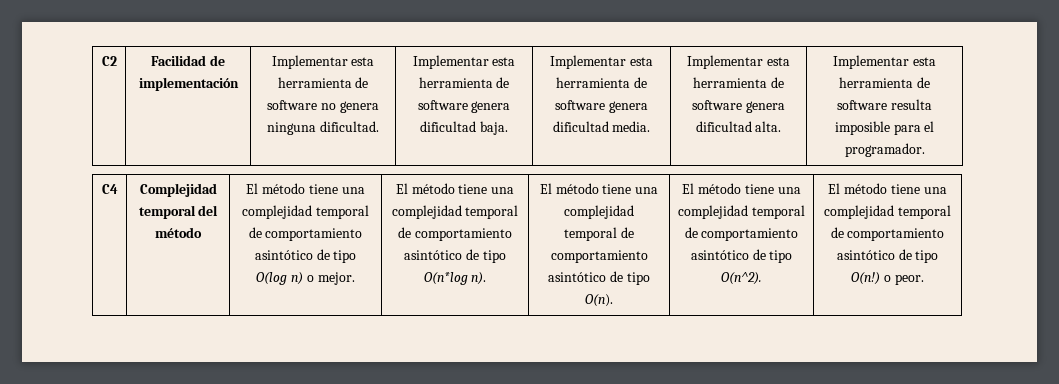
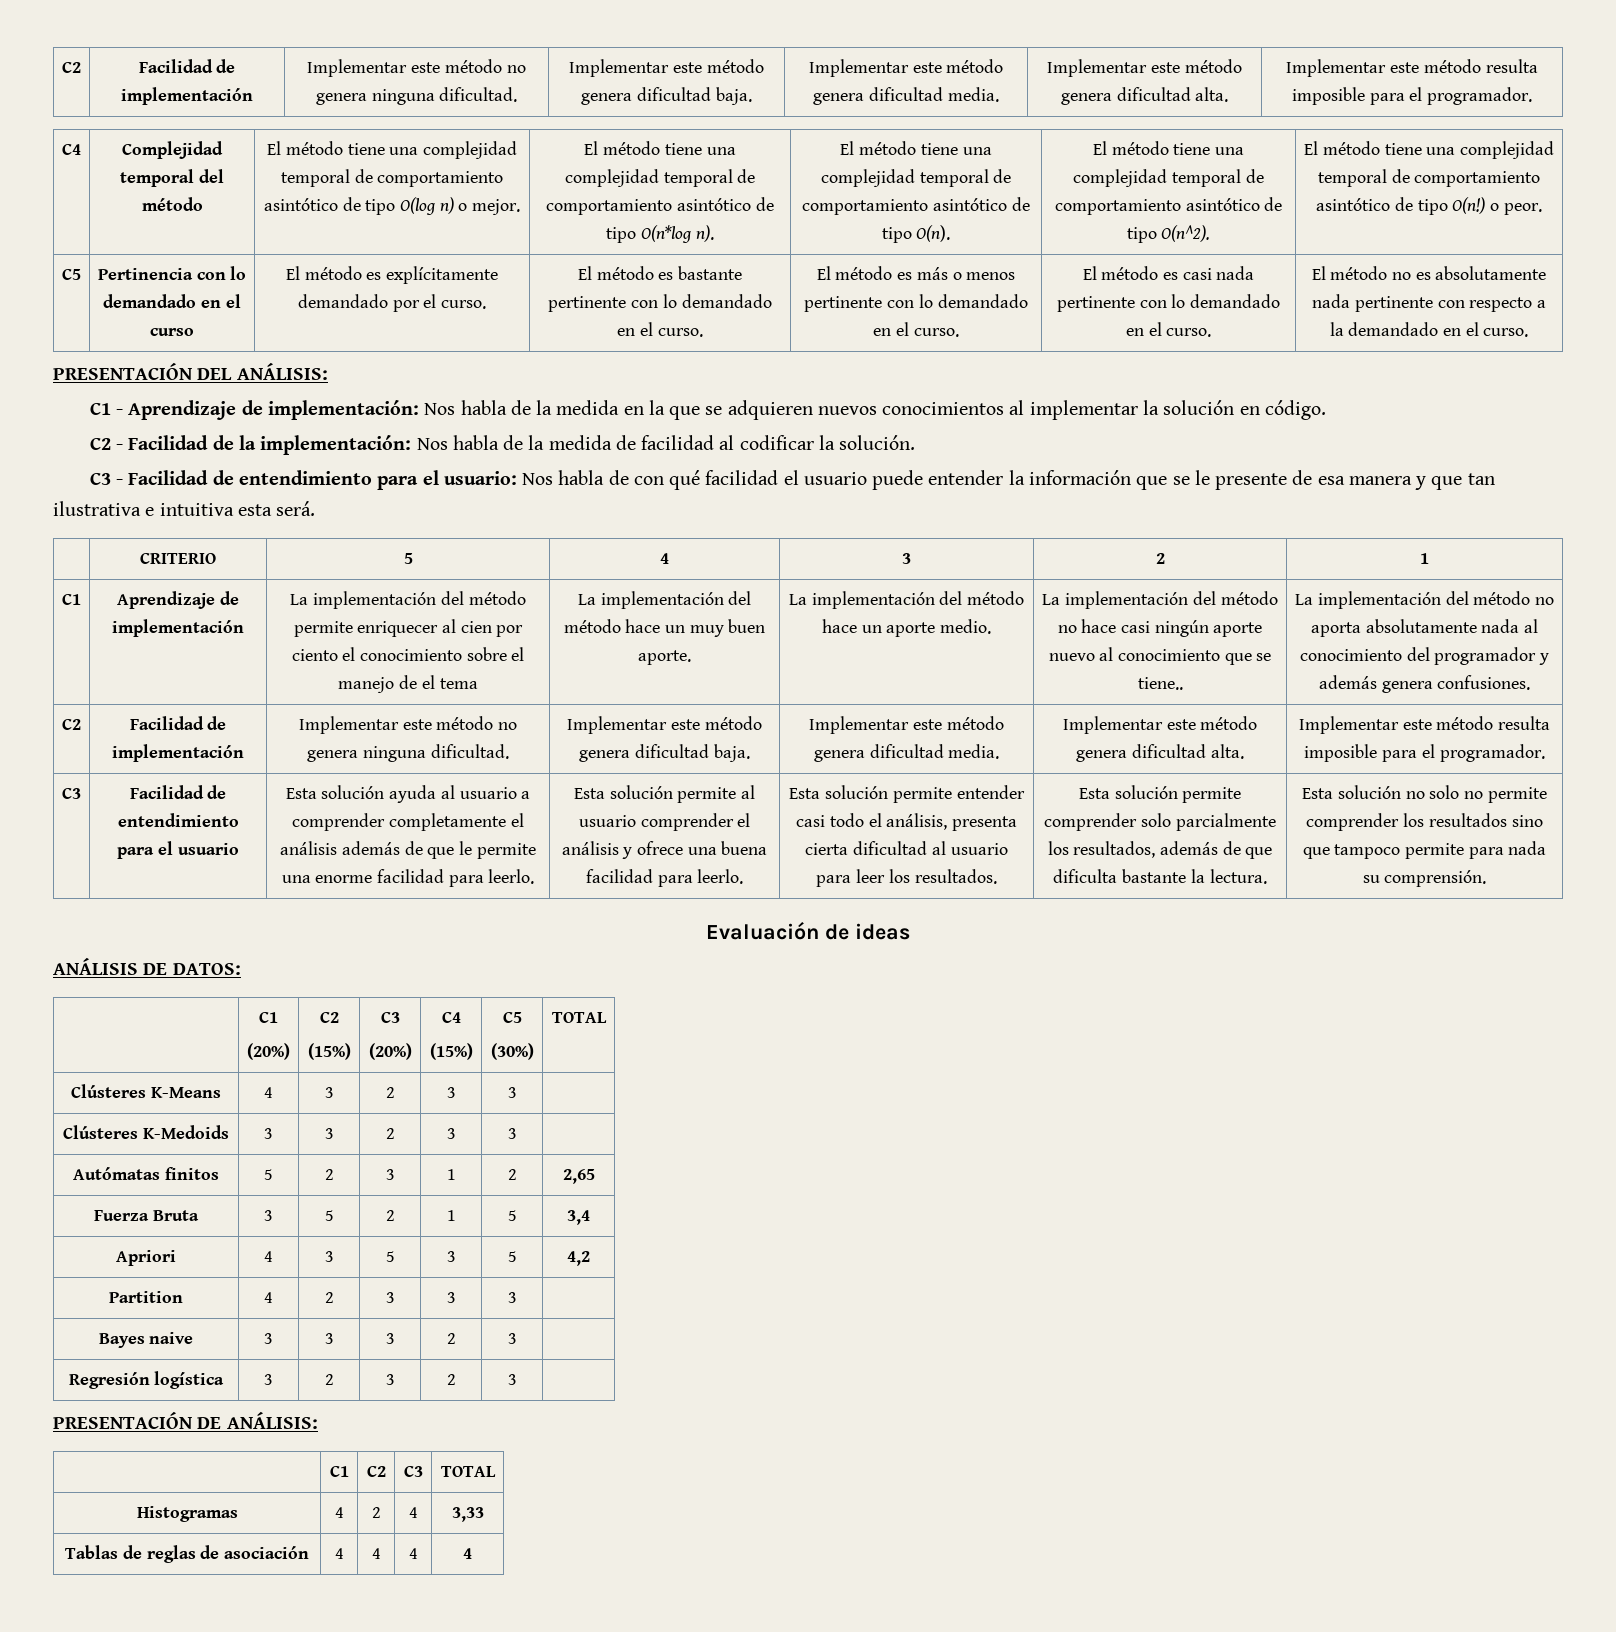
[101,56,117,66] [151,55,225,66] [138,77,239,91] [271,55,375,69] [277,77,369,88] [267,100,379,113] [267,121,379,135] [412,55,516,69] [418,77,510,88] [417,100,511,113] [420,121,508,135] [550,55,653,69] [556,77,647,88] [555,100,648,113] [552,121,651,132] [687,55,790,69] [693,77,784,88] [692,100,785,113] [695,121,782,132] [833,55,936,69] [839,77,930,88] [837,100,888,110] C2 | Facilidad de implementación | Implementar esta herramienta de software no genera ninguna dificultad. | Implementar esta herramienta de software genera dificultad baja. | Implementar esta herramienta de software genera dificultad media. | Implementar esta herramienta de software genera dificultad alta. | Implementar esta herramienta de software -> [62,62,81,73] [138,59,236,73] [121,87,253,105] [307,59,526,77] [315,87,518,105] [569,59,764,77] [581,87,752,105] [808,59,1004,77] [813,87,999,105] [1047,59,1242,77] [1060,87,1229,105] [1286,59,1481,77] C2 | Facilidad de implementación | Implementar este método no genera ninguna dificultad. | Implementar este método genera dificultad baja. | Implementar este método genera dificultad media. | Implementar este método genera dificultad alta. | Implementar este método
(924, 279) none -> [62,269,81,280] [97,266,247,280] [103,294,241,308] [150,328,194,336] [285,266,499,284] [297,294,487,312] [577,266,743,280] [548,294,772,312] [617,322,703,337] [816,266,1016,280] [804,294,1028,312] [873,322,959,337] [1082,266,1255,280] [1056,294,1281,312] [1125,322,1212,337] [1311,266,1547,280] [1312,294,1546,312] [1329,322,1529,337] [53,362,328,380] [89,400,1326,420] [89,435,916,455] [89,470,1495,490] [53,501,316,516] [140,553,216,564] [403,553,413,564] [660,553,669,564] [902,553,911,564] [1155,553,1165,564] [1420,553,1429,564] [62,594,81,605] [117,591,239,609] [112,619,244,637] [290,591,526,609] [293,619,524,637] [291,647,525,661] [338,675,478,693] [577,591,752,609] [563,619,766,637] [638,650,691,665] [788,591,1025,609] [821,619,992,637] [1042,591,1278,609] [1057,619,1263,637] [1048,647,1272,665] [1137,677,1183,690] [1295,591,1554,609] [1310,619,1539,637] [1299,647,1550,665] [1318,675,1531,693] [62,719,81,730] [129,716,227,730] [112,744,244,762] [298,716,518,734] [307,744,509,762] [567,716,762,734] [579,744,750,762] [809,716,1004,734] [813,744,1000,762] [1062,716,1258,734] [1076,744,1244,762] [1298,716,1551,734] [1304,744,1545,762] [62,788,81,799] [129,785,227,799] [117,813,239,827] [117,841,239,859] [285,785,531,803] [292,813,524,831] [280,841,536,859] [281,869,535,887] [573,785,756,803] [578,813,751,831] [561,841,768,859] [585,869,744,887] [789,785,1025,803] [796,813,1017,831] [805,841,1008,855] [816,869,997,887] [1078,785,1242,803] [1044,813,1276,831] [1047,841,1273,859] [1053,869,1267,884] [1302,785,1547,803] [1306,813,1543,831] [1302,841,1547,859] [1362,870,1487,887] [706,922,910,940] [53,957,241,975] [259,1012,278,1023] [247,1043,290,1060] [319,1012,339,1023] [307,1043,351,1060] [380,1012,400,1023] [368,1043,412,1060] [441,1012,461,1023] [429,1043,473,1060] [502,1012,522,1023] [490,1043,534,1060] [551,1012,607,1023] [71,1084,221,1098] [264,1087,273,1098] [324,1087,334,1098] [385,1087,395,1098] [446,1087,456,1098] [507,1087,517,1098] [63,1125,229,1139] [264,1128,273,1139] [324,1128,334,1139] [385,1128,395,1139] [446,1128,456,1139] [507,1128,517,1139] [73,1167,219,1180] [264,1169,273,1180] [324,1169,334,1180] [385,1169,395,1180] [446,1169,456,1180] [507,1169,517,1180] [562,1169,595,1184] [94,1210,199,1221] [264,1210,273,1221] [324,1210,334,1221] [385,1210,395,1221] [446,1210,456,1221] [507,1210,517,1221] [567,1210,590,1225] [116,1250,176,1266] [264,1251,273,1262] [324,1251,334,1262] [385,1251,395,1262] [446,1251,456,1262] [507,1251,517,1262] [567,1251,590,1266] [109,1291,183,1303] [264,1292,273,1303] [324,1292,334,1303] [385,1292,395,1303] [446,1292,456,1303] [507,1292,517,1303] [98,1332,194,1348] [264,1333,273,1344] [324,1333,334,1344] [385,1333,395,1344] [446,1333,456,1344] [507,1333,517,1344] [68,1371,225,1389] [264,1374,273,1385] [324,1374,334,1385] [385,1374,395,1385] [446,1374,456,1385] [507,1374,517,1385] [53,1411,318,1429] [329,1466,349,1477] [366,1466,386,1477] [403,1466,423,1477] [440,1466,496,1477] [136,1506,238,1522] [334,1507,344,1518] [371,1507,381,1518] [408,1507,418,1518] [451,1507,484,1522] [65,1545,309,1563] [334,1548,344,1559] [371,1548,381,1559] [408,1548,418,1559] [463,1548,472,1559] // C5 | Pertinencia con lo demandado en el curso | El método es explícitamente demandado por el curso. | El método es bastante pertinente con lo demandado en el curso. | El método es más o menos pertinente con lo demandado en el curso. | El método es casi nada pertinente con lo demandado en el curso. | El método no es absolutamente nada pertinente con respecto a la demandado en el curso. // PRESENTACIÓN DEL ANÁLISIS: // C1 - Aprendizaje de implementación: Nos habla de la medida en la que se adquieren nuevos conocimientos al implementar la solución en código. // C2 - Facilidad de la implementación: Nos habla de la medida de facilidad al codificar la solución. // C3 - Facilidad de entendimiento para el usuario: Nos habla de con qué facilidad el usuario puede entender la información que se le presente de esa manera y que tan ilustrativa e intuitiva esta será. // | CRITERIO | 5 | 4 | 3 | 2 | 1 // C1 | Aprendizaje de implementación | La implementación del método permite enriquecer al cien por ciento el conocimiento sobre el manejo de el tema | La implementación del método hace un muy buen aporte. | La implementación del método hace un aporte medio. | La implementación del método no hace casi ningún aporte nuevo al conocimiento que se tiene.. | La implementación del método no aporta absolutamente nada al conocimiento del programador y además genera confusiones. // C2 | Facilidad de implementación | Implementar este método no genera ninguna dificultad. | Implementar este método genera dificultad baja. | Implementar este método genera dificultad media. | Implementar este método genera dificultad alta. | Implementar este método resulta imposible para el programador. // C3 | Facilidad de entendimiento para el usuario | Esta solución ayuda al usuario a comprender completamente el análisis además de que le permite una enorme facilidad para leerlo. | Esta solución permite al usuario comprender el análisis y ofrece una buena facilidad para leerlo. | Esta solución permite entender casi todo el análisis, presenta cierta dificultad al usuario para leer los resultados. | Esta solución permite comprender solo parcialmente los resultados, además de que dificulta bastante la lectura. | Esta solución no solo no permite comprender los resultados sino que tampoco permite para nada su comprensión. // Evaluación de ideas // ANÁLISIS DE DATOS: // | C1 // (20%) | C2 // (15%) | C3 // (20%) | C4 // (15%) | C5 // (30%) | TOTAL // Clústeres K-Means | 4 | 3 | 2 | 3 | 3 | // Clústeres K-Medoids | 3 | 3 | 2 | 3 | 3 | // Autómatas finitos | 5 | 2 | 3 | 1 | 2 | 2,65 // Fuerza Bruta | 3 | 5 | 2 | 1 | 5 | 3,4 // Apriori | 4 | 3 | 5 | 3 | 5 | 4,2 // Partition | 4 | 2 | 3 | 3 | 3 | // Bayes naive | 3 | 3 | 3 | 2 | 3 | // Regresión logística | 3 | 2 | 3 | 2 | 3 | // PRESENTACIÓN DE ANÁLISIS: // | C1 | C2 | C3 | TOTAL // Histogramas | 4 | 2 | 4 | 3,33 // Tablas de reglas de asociación | 4 | 4 | 4 | 4

